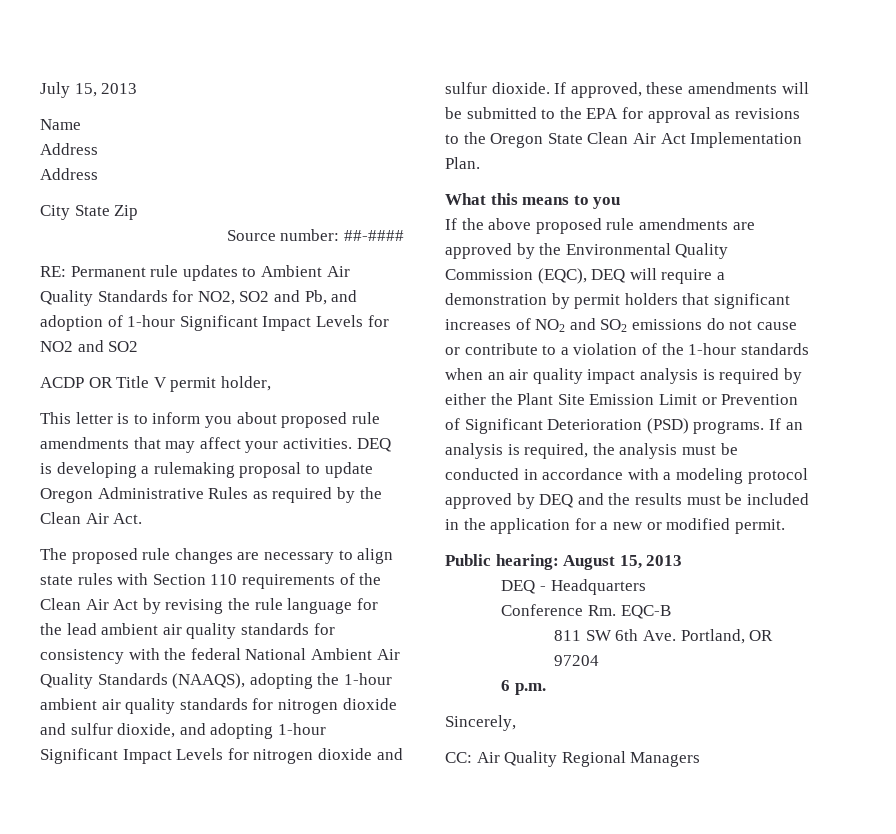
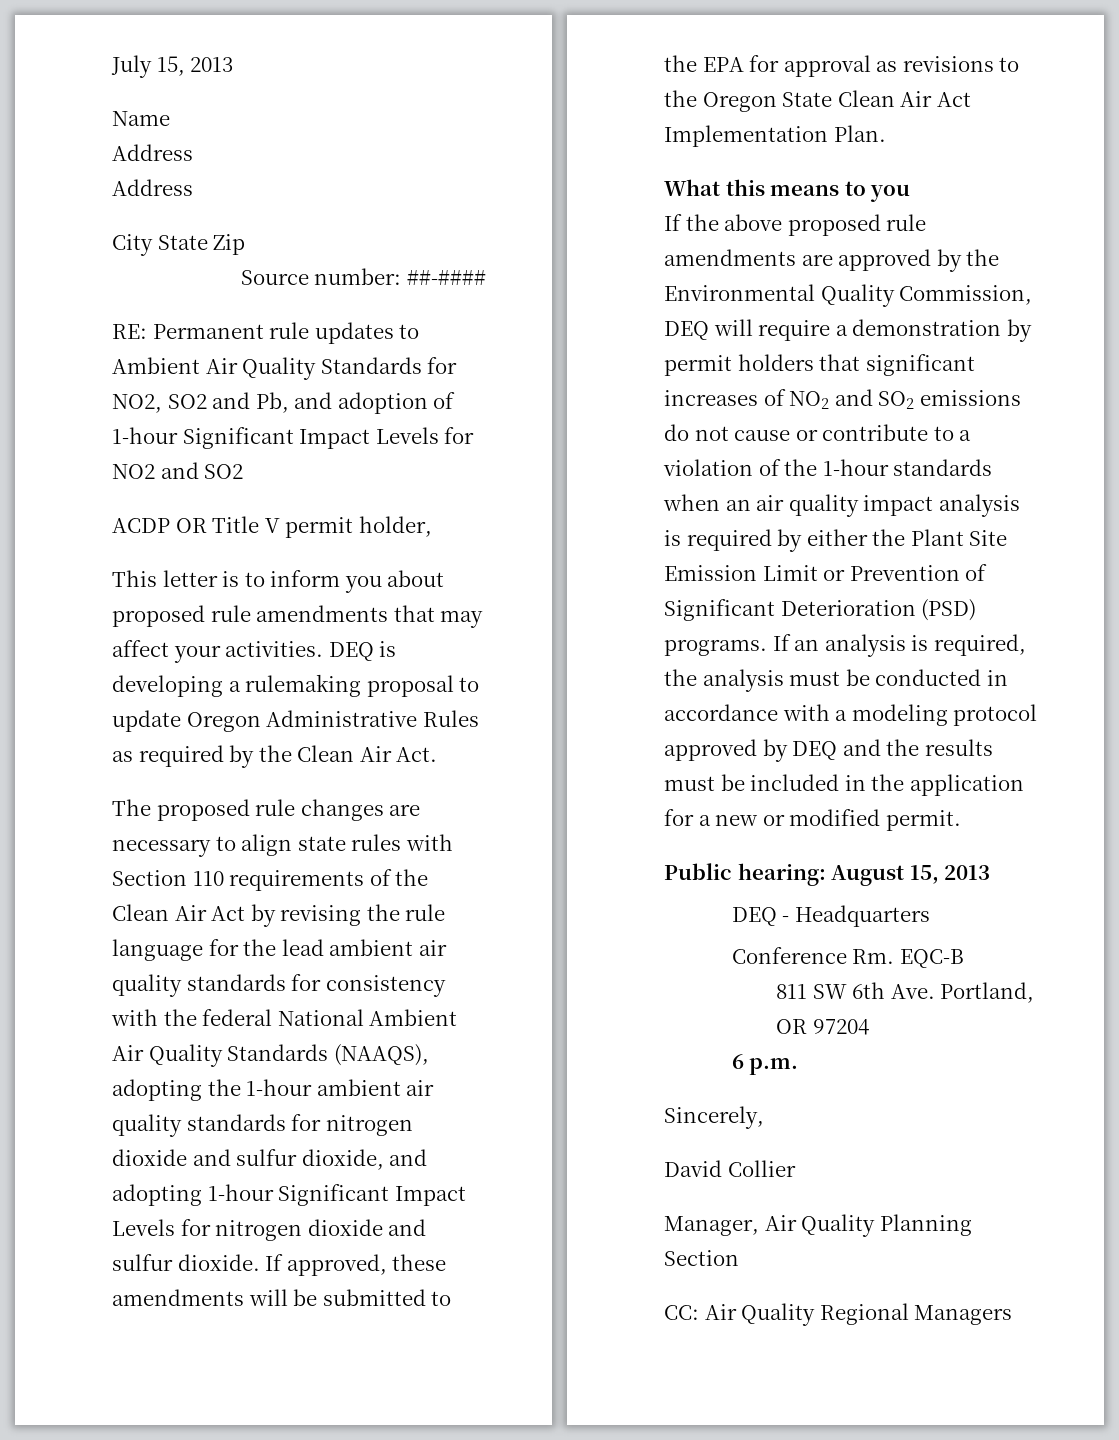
[445,268,587,284] Commission (EQC), -> [899,285,1033,305] Commission,
(516, 723) none -> [664,1160,796,1177] [664,1214,972,1237] [664,1250,739,1266] // David Collier // Manager, Air Quality Planning Section

